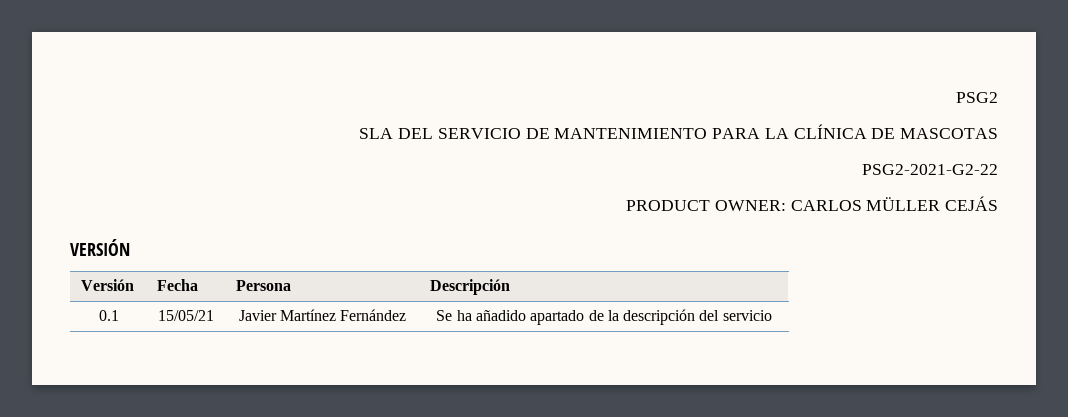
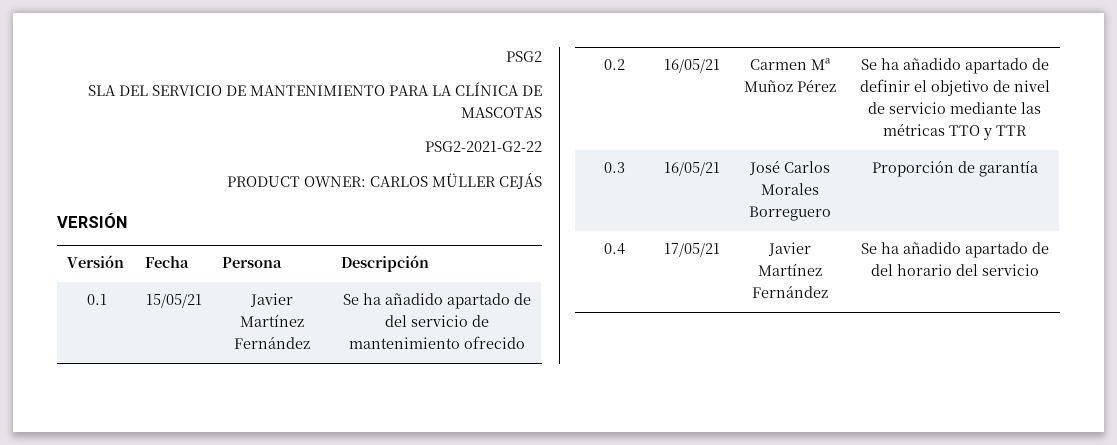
[607,309,696,325] la descripción -> [384,315,489,327] [348,336,525,349] [604,59,625,70] [664,59,720,73] [750,58,831,70] [744,79,836,92] [860,58,1049,74] [859,79,1050,96] [868,102,1041,114] [883,123,1027,140] [604,162,625,173] [664,162,720,176] [749,160,830,175] [761,183,819,195] [749,206,831,221] [871,160,1038,177] [604,243,625,255] [664,243,720,257] [768,242,811,256] [758,263,822,276] [752,285,828,298] [860,242,1049,258] [870,264,952,276] del servicio de mantenimiento ofrecido // 0.2 | 16/05/21 | Carmen Mª Muñoz Pérez | Se ha añadido apartado de definir el objetivo de nivel de servicio mediante las métricas TTO y TTR // 0.3 | 16/05/21 | José Carlos Morales Borreguero | Proporción de garantía // 0.4 | 17/05/21 | Javier Martínez Fernández | Se ha añadido apartado de del horario

